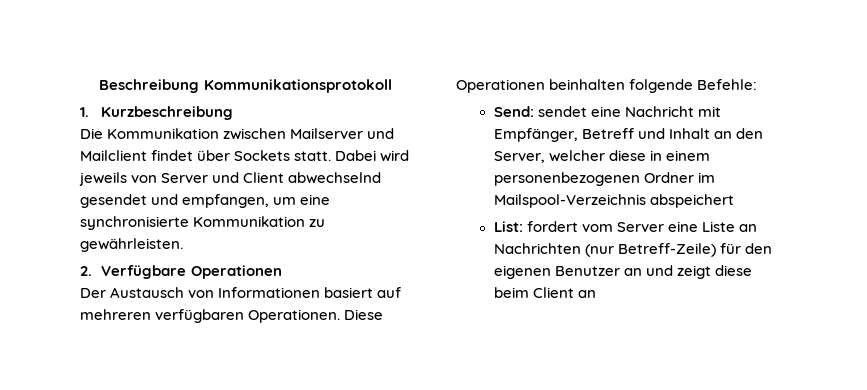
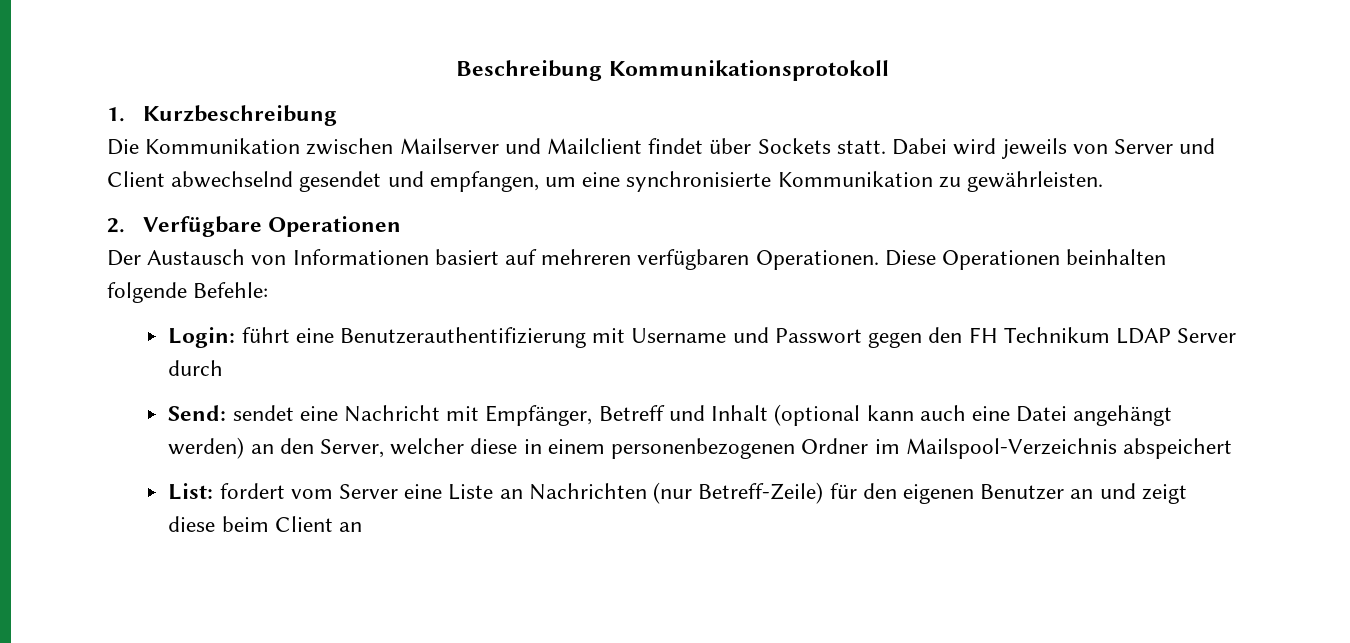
(758, 84) none -> [168,327,1237,348] [168,360,224,376] // Login: führt eine Benutzerauthentifizierung mit Username und Passwort gegen den FH Technikum LDAP Server durch
(711, 133) none -> [774,404,1173,426] [168,437,245,459] (optional kann auch eine Datei angehängt werden)

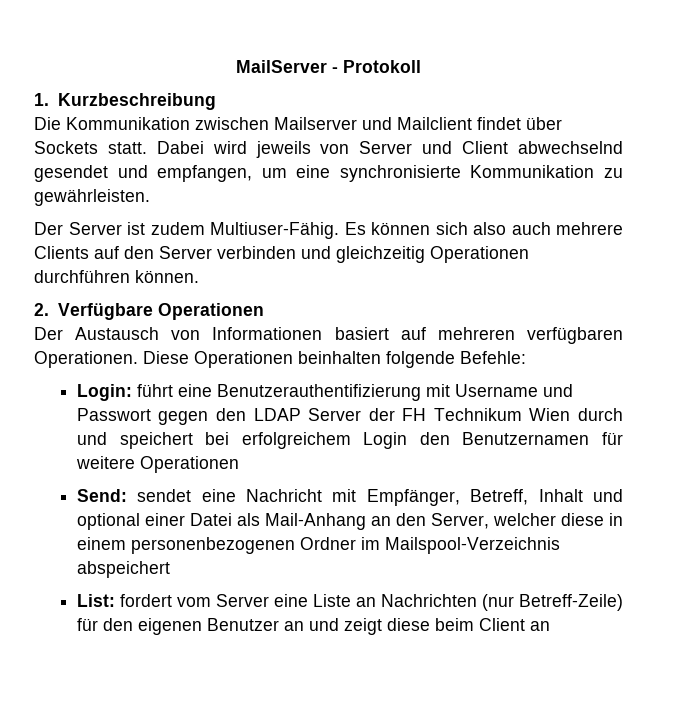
[456,60,889,81] Beschreibung Kommunikationsprotokoll -> [236,60,421,73] MailServer - Protokoll
(1104, 181) none -> [34,222,623,239] [34,246,529,263] [34,270,199,283] // Der Server ist zudem Multiuser-Fähig. Es können sich also auch mehrere Clients auf den Server verbinden und gleichzeitig Operationen durchführen können.
[968,327,1237,344] [168,360,224,376] FH Technikum LDAP Server durch -> [253,408,623,421] [76,432,623,449] [75,456,239,473] LDAP Server der FH Technikum Wien durch und speichert bei erfolgreichem Login den Benutzernamen für weitere Operationen
[598,404,1173,426] [168,437,245,459] Betreff und Inhalt (optional kann auch eine Datei angehängt werden) -> [470,489,623,505] [76,513,366,530] Betreff, Inhalt und optional einer Datei als Mail-Anhang

